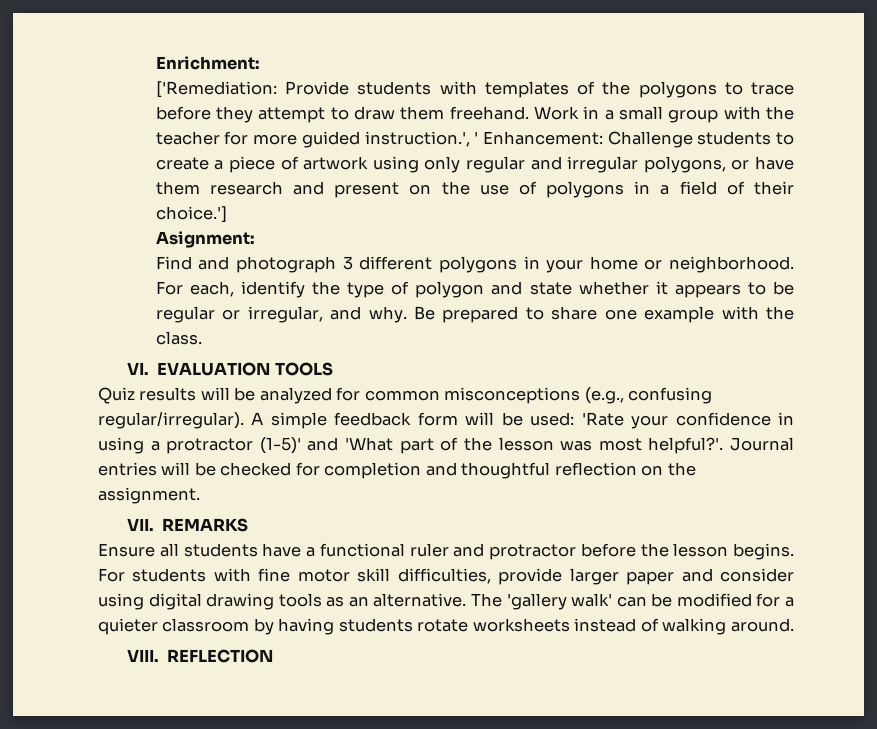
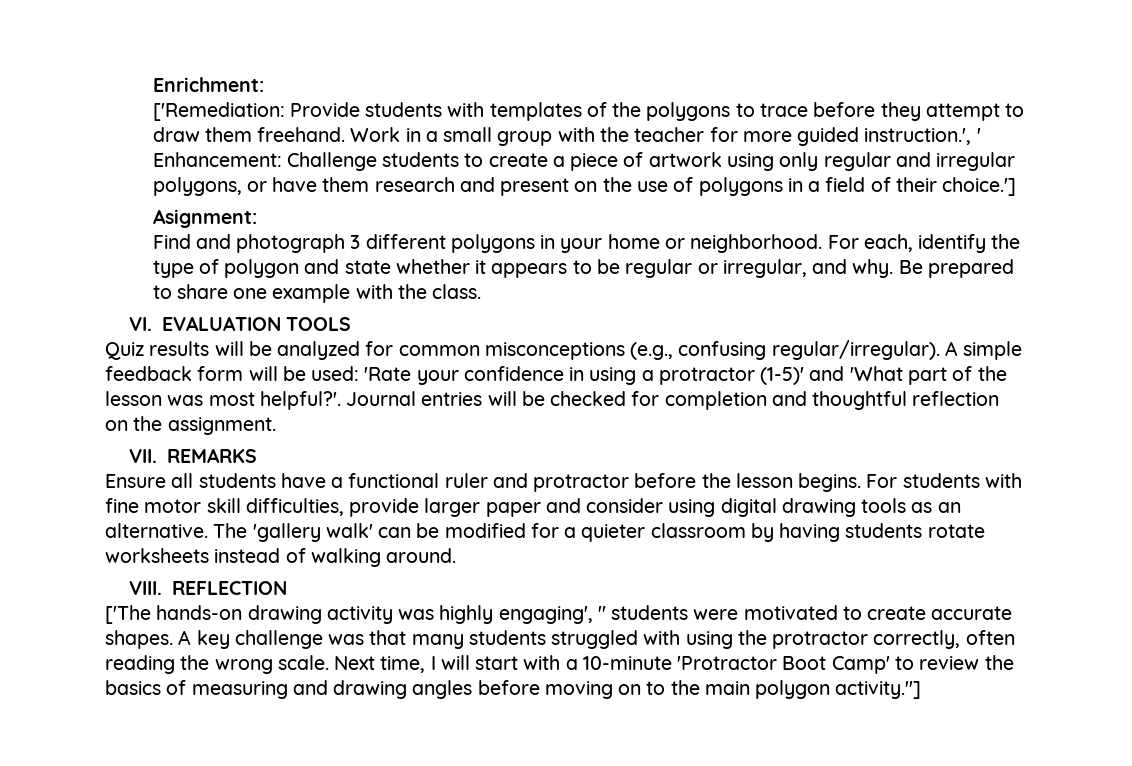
(274, 656) none -> [105,605,1013,624] [105,630,1015,649] [105,655,1014,674] [105,680,922,699] // ['The hands-on drawing activity was highly engaging', " students were motivated to create accurate shapes. A key challenge was that many students struggled with using the protractor correctly, often reading the wrong scale. Next time, I will start with a 10-minute 'Protractor Boot Camp' to review the basics of measuring and drawing angles before moving on to the main polygon activity."]

